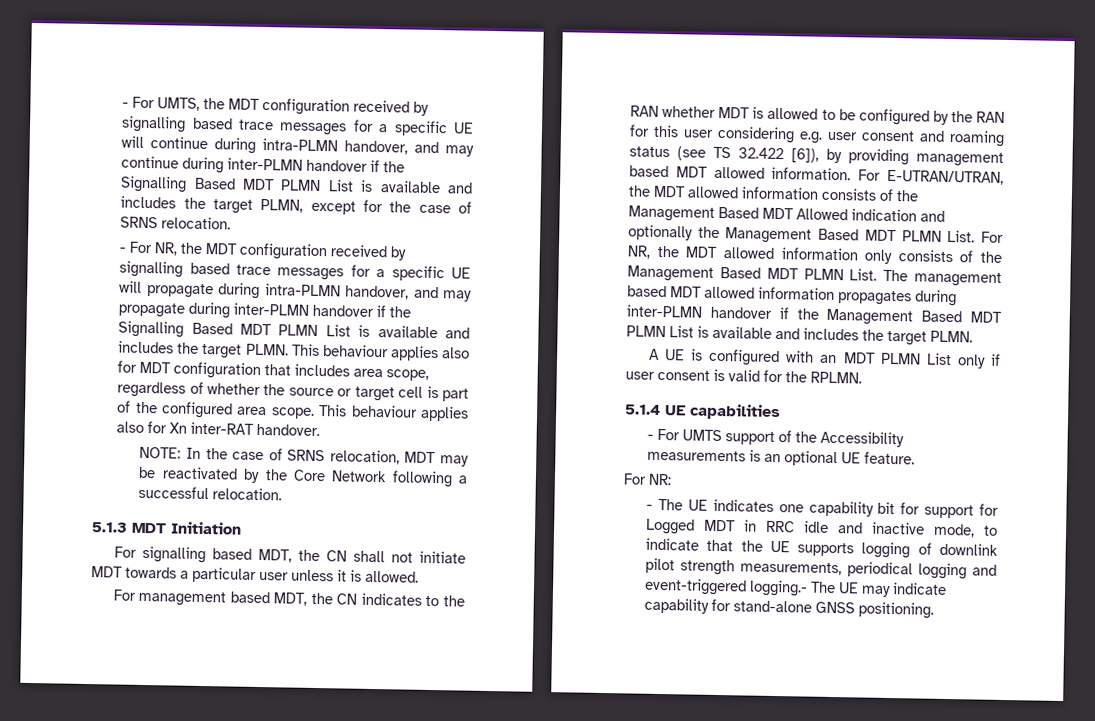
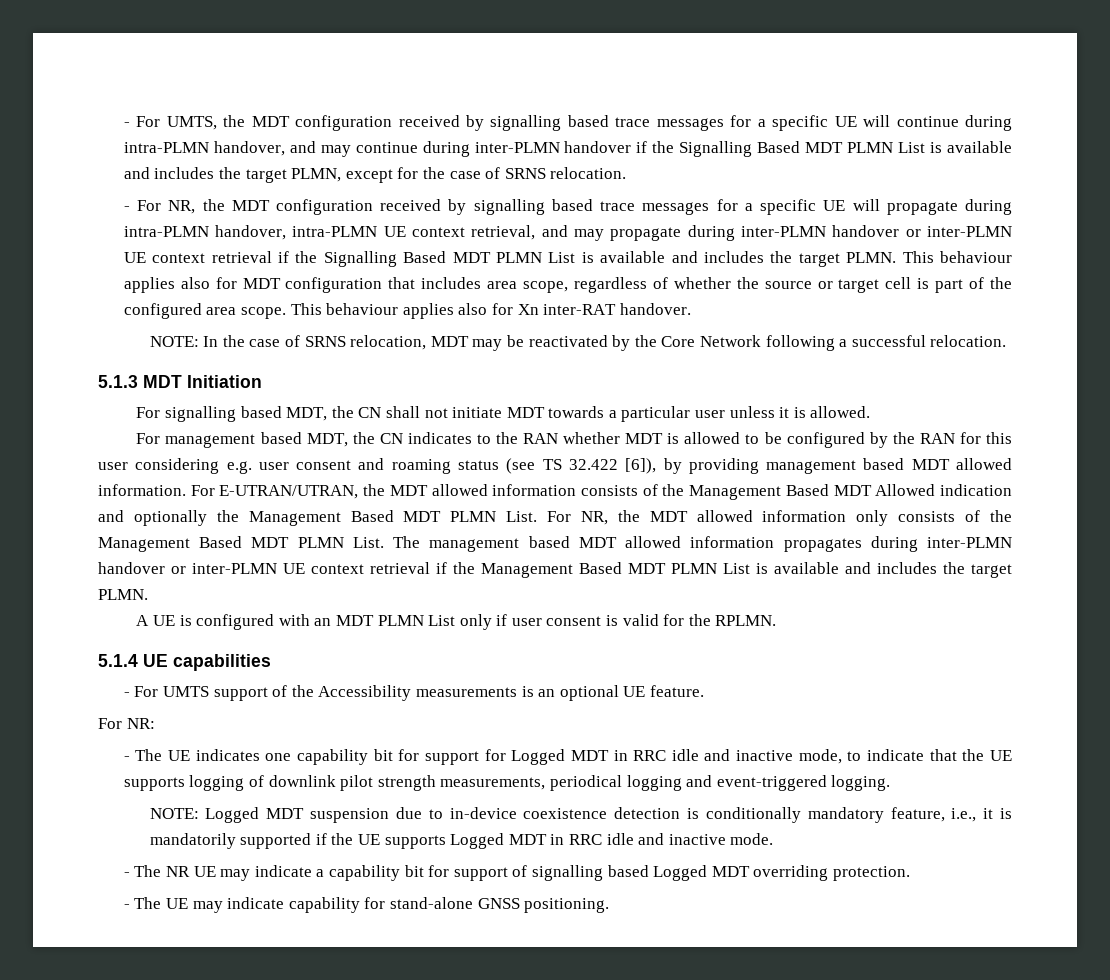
(410, 292) none -> [292,225,536,240] intra-PLMN UE context retrieval,
(375, 310) none -> [905,226,1012,237] [123,251,272,263] or inter-PLMN UE context retrieval
(772, 312) none -> [171,562,430,574] or inter-PLMN UE context retrieval
[749,579,809,597] logging.- -> [831,775,891,791] [149,807,1012,823] [149,833,774,849] [123,865,910,881] [123,904,130,909] logging. // NOTE: Logged MDT suspension due to in-device coexistence detection is conditionally mandatory feature, i.e., it is mandatorily supported if the UE supports Logged MDT in RRC idle and inactive mode. // - The NR UE may indicate a capability bit for support of signalling based Logged MDT overriding protection. // -

